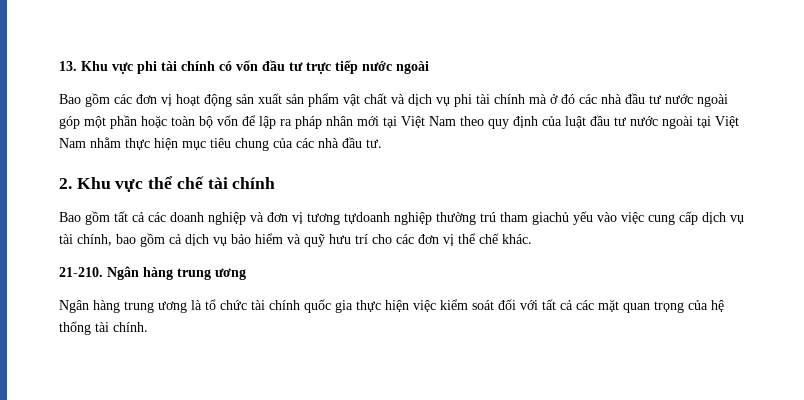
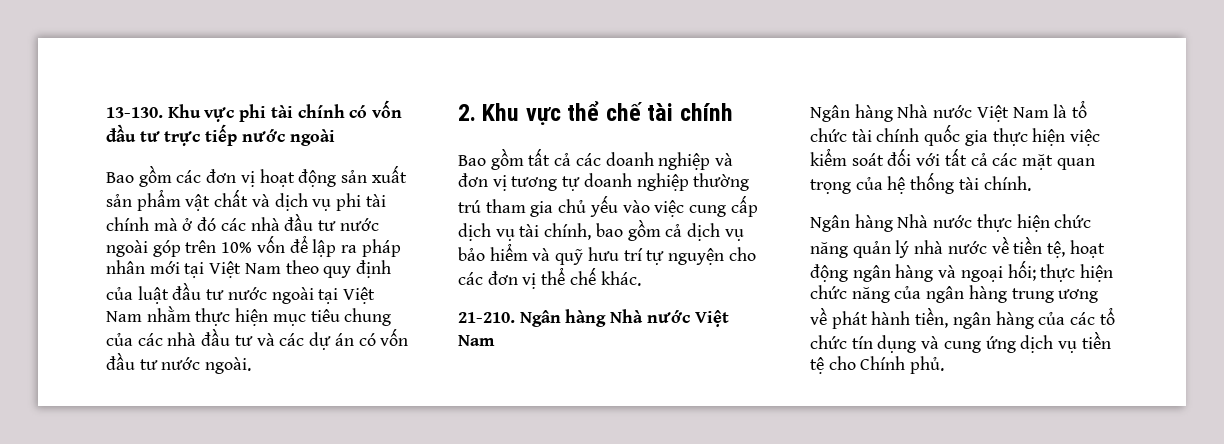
[59,61,77,71] 13. -> [106,107,163,118] 13-130.
[84,115,213,129] một phần hoặc toàn bộ -> [185,240,253,253] trên 10%
[366,139,382,148] tư. -> [234,328,409,350] [106,352,252,374] tư và các dự án có vốn đầu tư nước ngoài.
[344,212,390,224] tựdoanh -> [562,173,632,191] tự doanh
[532,212,569,225] giachủ -> [530,199,587,217] gia chủ
(368, 239) none -> [646,248,725,265] tự nguyện
[177,268,246,280] [59,300,187,313] trung ương // Ngân hàng trung ương -> [610,309,729,327] [458,335,495,346] [810,104,1049,122] Nhà nước Việt Nam // Ngân hàng Nhà nước Việt Nam
(148, 327) none -> [810,214,1092,232] [810,236,1105,258] [810,260,1114,282] [810,285,1099,303] [810,307,1115,329] [810,331,1111,353] [810,356,945,374] // Ngân hàng Nhà nước thực hiện chức năng quản lý nhà nước về tiền tệ, hoạt động ngân hàng và ngoại hối; thực hiện chức năng của ngân hàng trung ương về phát hành tiền, ngân hàng của các tổ chức tín dụng và cung ứng dịch vụ tiền tệ cho Chính phủ.

